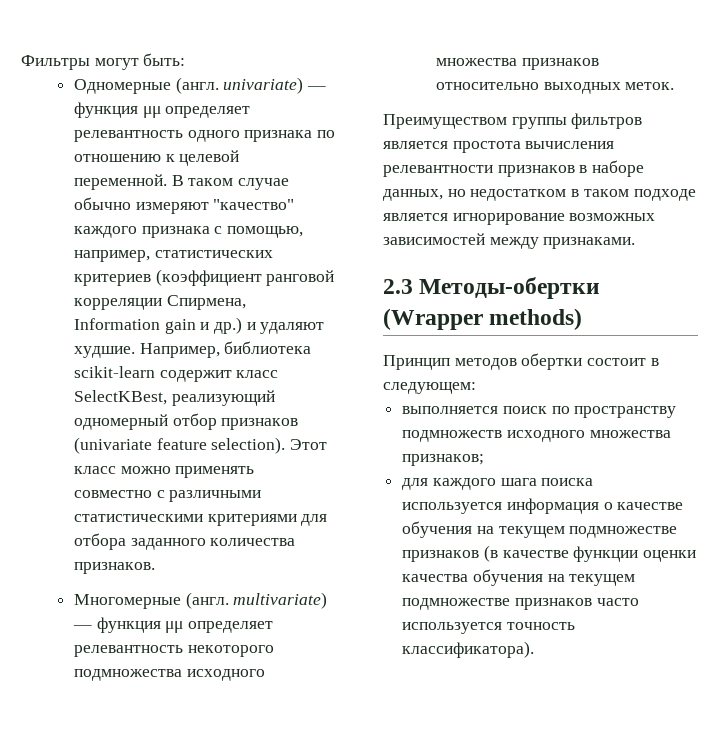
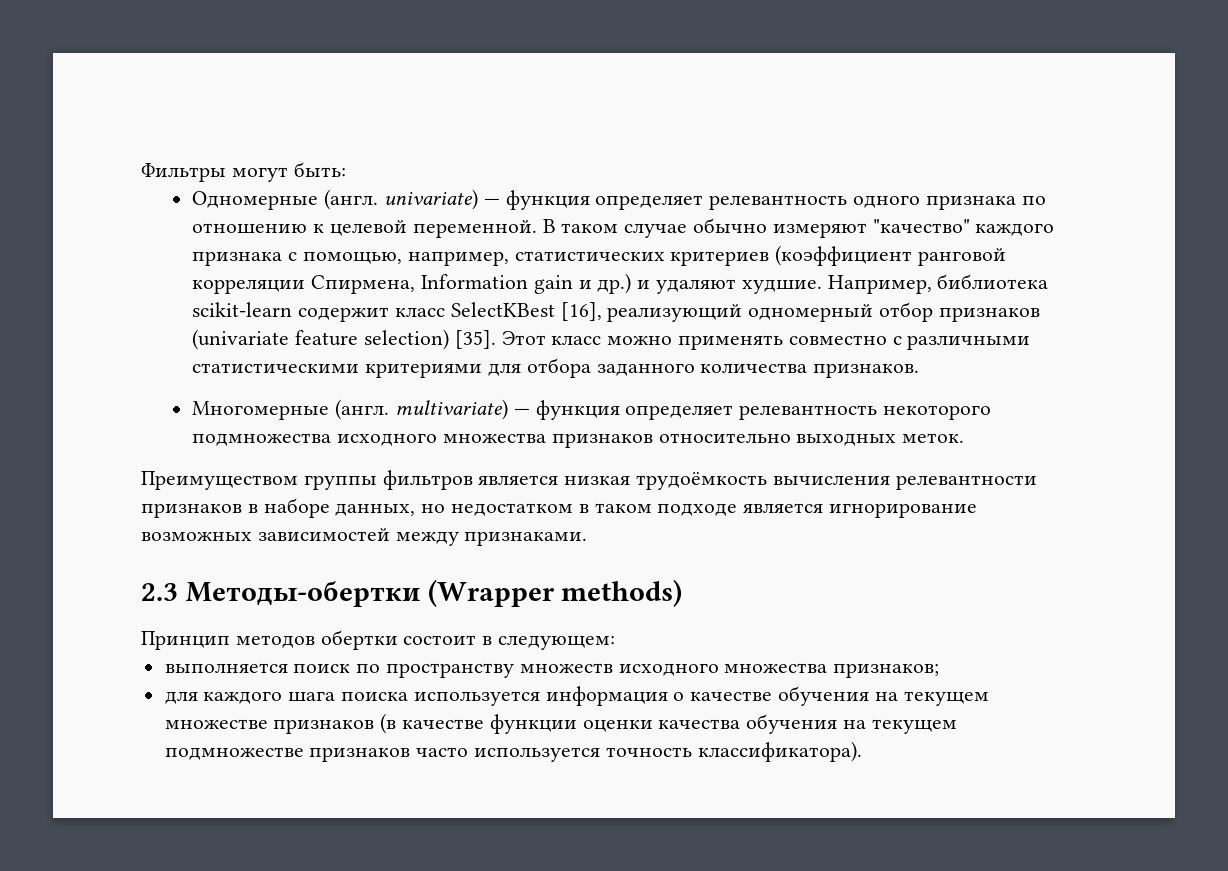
[142,106,161,118] μμ -> (590, 200) none
[73,390,167,405] SelectKBest, -> [450,302,602,321] SelectKBest [16],
[211,437,286,454] selection). -> [363,329,496,350] selection) [35].
[165,621,184,633] μμ -> (620, 410) none
[452,141,521,153] простота -> [564,472,768,490] низкая трудоёмкость
[402,430,503,442] подмножеств -> [519,663,613,673] множеств
[569,526,678,538] подмножестве -> [164,719,268,729] множестве

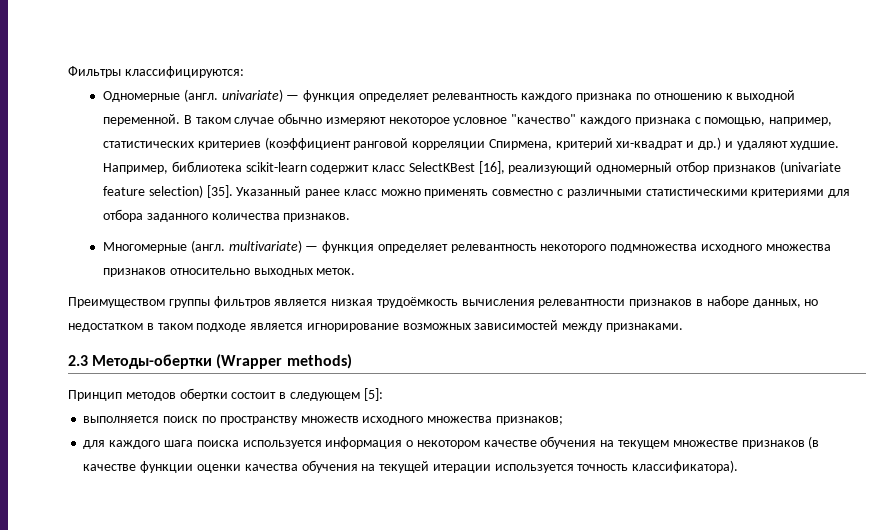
[231,162,346,182] могут быть: -> [124,66,244,78] классифицируются:
[852,195,920,208] одного -> [521,93,573,102] каждого
[329,220,407,236] целевой -> [736,90,796,102] выходной
(867, 230) none -> [388,117,508,126] некоторое условное
[420,274,573,294] Information gain -> [555,138,684,150] критерий хи-квадрат
[501,331,546,345] Этот -> [236,186,341,198] Указанный ранее
[498,635,616,650] следующем: -> [289,388,383,401] следующем [5]:
(685, 696) none -> [416,440,480,449] некотором
[871,719,957,734] [164,747,469,762] текущем подмножестве признаков часто -> [379,461,491,473] текущей итерации

